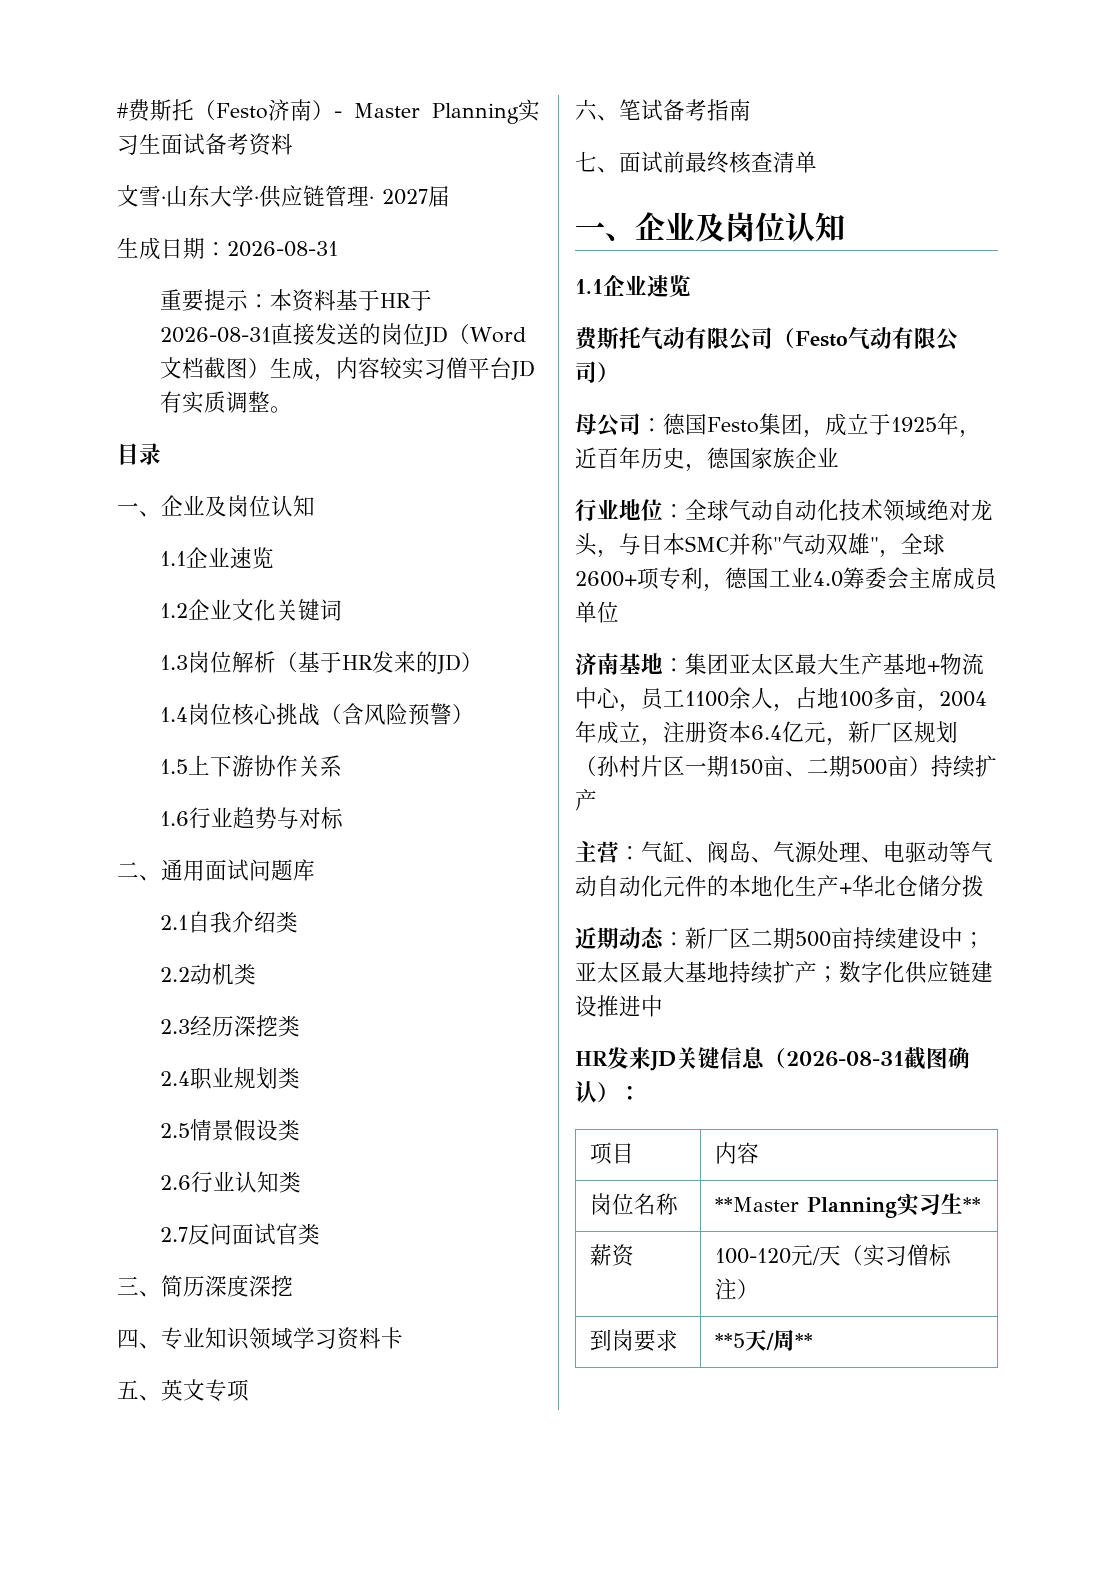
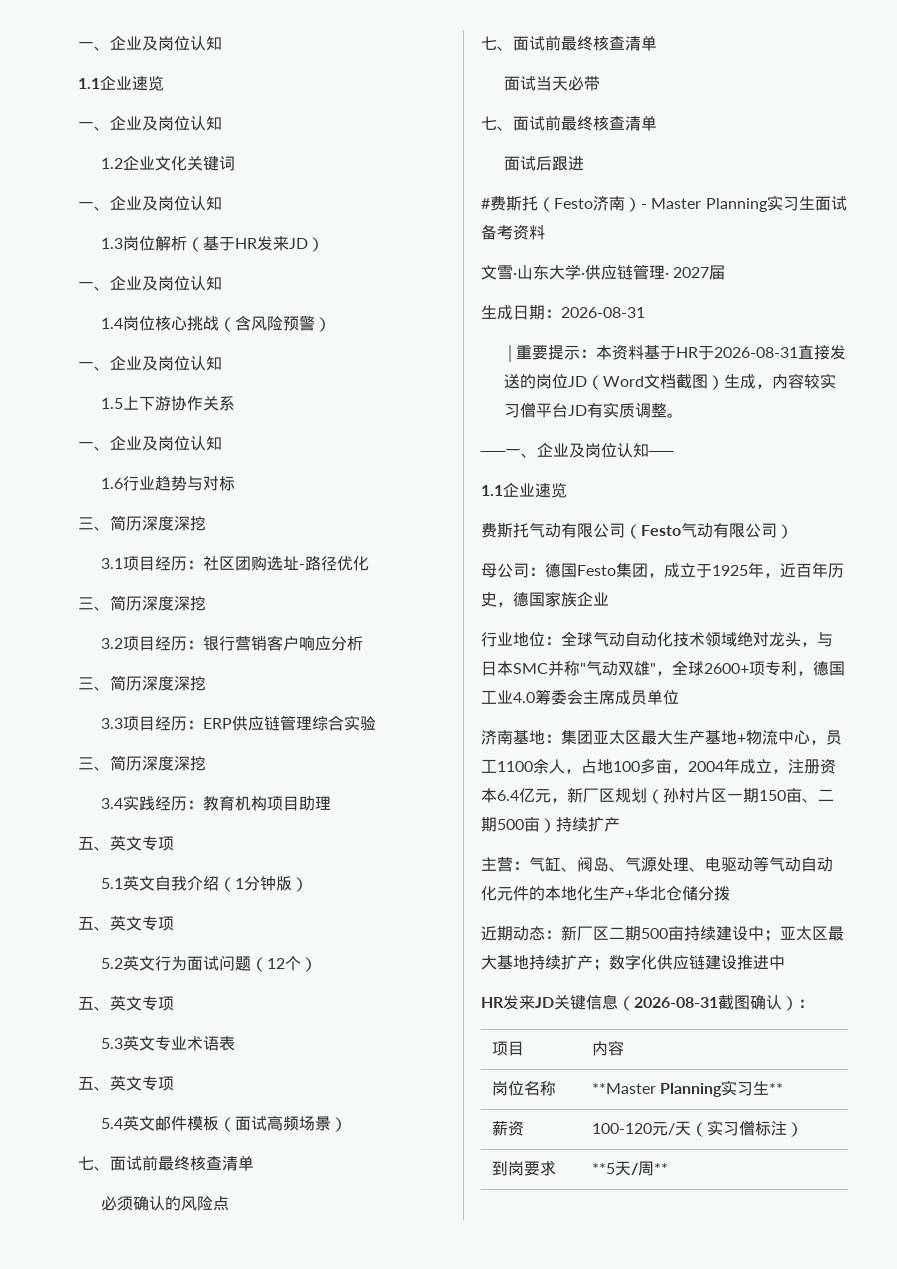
(117, 110) none -> [78,35,222,51] [78,75,164,91] [78,115,222,131] [100,155,235,171] [78,195,222,211] [100,236,324,252] [78,275,222,291] [100,316,331,332] [78,355,222,371] [100,396,235,411] [78,435,222,451] [100,476,235,491] [78,515,206,531] [100,556,369,571] [78,595,206,611] [100,635,363,651] [78,675,206,691] [100,715,376,731] [78,755,206,771] [100,795,331,811] [78,836,174,851] [100,876,308,892] [78,916,174,931] [100,955,317,972] [78,996,174,1011] [100,1036,235,1051] [78,1076,174,1091] [100,1115,347,1132] [78,1155,254,1171] [100,1196,229,1211] [481,35,657,51] [503,76,600,91] [481,115,657,131] [503,156,584,171] 一、企业及岗位认知 // 1.1企业速览 // 一、企业及岗位认知 // 1.2企业文化关键词 // 一、企业及岗位认知 // 1.3岗位解析（基于HR发来JD） // 一、企业及岗位认知 // 1.4岗位核心挑战（含风险预警） // 一、企业及岗位认知 // 1.5上下游协作关系 // 一、企业及岗位认知 // 1.6行业趋势与对标 // 三、简历深度深挖 // 3.1项目经历：社区团购选址-路径优化 // 三、简历深度深挖 // 3.2项目经历：银行营销客户响应分析 // 三、简历深度深挖 // 3.3项目经历：ERP供应链管理综合实验 // 三、简历深度深挖 // 3.4实践经历：教育机构项目助理 // 五、英文专项 // 5.1英文自我介绍（1分钟版） // 五、英文专项 // 5.2英文行为面试问题（12个） // 五、英文专项 // 5.3英文专业术语表 // 五、英文专项 // 5.4英文邮件模板（面试高频场景） // 七、面试前最终核查清单 // 必须确认的风险点 // 七、面试前最终核查清单 // 面试当天必带 // 七、面试前最终核查清单 // 面试后跟进 //
(338, 249) none -> [503,345,516,362] │
[117,443,161,465] [117,495,315,517] [159,547,274,569] [159,599,342,621] [159,651,483,674] [159,703,474,726] [159,755,342,777] [159,807,344,829] [117,859,315,881] [159,911,298,933] [159,963,256,985] [159,1015,300,1037] [159,1067,300,1090] [159,1119,300,1141] [159,1171,301,1193] [159,1223,320,1245] [117,1275,293,1297] [117,1327,403,1350] [117,1379,249,1402] [575,99,751,121] [575,151,817,174] [575,212,845,242] 目录 // 一、企业及岗位认知 // 1.1企业速览 // 1.2企业文化关键词 // 1.3岗位解析（基于HR发来的JD） // 1.4岗位核心挑战（含风险预警） // 1.5上下游协作关系 // 1.6行业趋势与对标 // 二、通用面试问题库 // 2.1自我介绍类 // 2.2动机类 // 2.3经历深挖类 // 2.4职业规划类 // 2.5情景假设类 // 2.6行业认知类 // 2.7反问面试官类 // 三、简历深度深挖 // 四、专业知识领域学习资料卡 // 五、英文专项 // 六、笔试备考指南 // 七、面试前最终核查清单 // 一、企业及岗位认知 -> [480,442,674,458] ──一、企业及岗位认知──

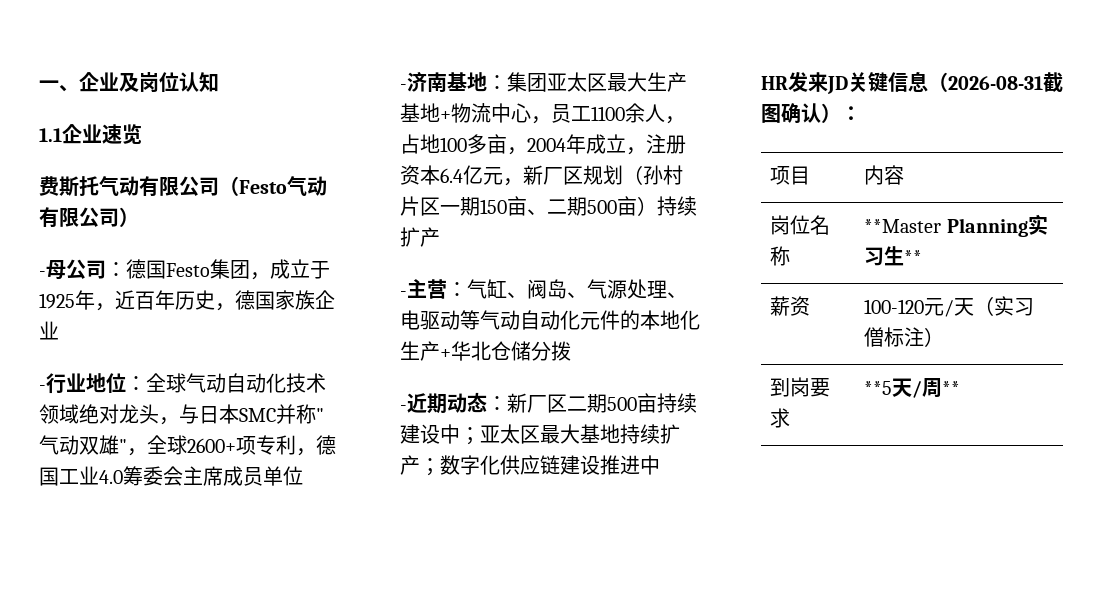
[78,115,222,131] [100,155,235,171] [78,195,222,211] [100,236,324,252] [78,275,222,291] [100,316,331,332] [78,355,222,371] [100,396,235,411] [78,435,222,451] [100,476,235,491] [78,515,206,531] [100,556,369,571] [78,595,206,611] [100,635,363,651] [78,675,206,691] [100,715,376,731] [78,755,206,771] [100,795,331,811] [78,836,174,851] [100,876,308,892] [78,916,174,931] [100,955,317,972] [78,996,174,1011] [100,1036,235,1051] [78,1076,174,1091] [100,1115,347,1132] [78,1155,254,1171] [100,1196,229,1211] [481,35,657,51] [503,76,600,91] [481,115,657,131] [503,156,584,171] [481,195,847,212] [481,224,545,240] [481,264,726,280] [481,305,645,320] [503,345,846,362] [503,373,836,390] [503,402,683,418] [480,442,674,458] [481,482,567,498] // 一、企业及岗位认知 // 1.2企业文化关键词 // 一、企业及岗位认知 // 1.3岗位解析（基于HR发来JD） // 一、企业及岗位认知 // 1.4岗位核心挑战（含风险预警） // 一、企业及岗位认知 // 1.5上下游协作关系 // 一、企业及岗位认知 // 1.6行业趋势与对标 // 三、简历深度深挖 // 3.1项目经历：社区团购选址-路径优化 // 三、简历深度深挖 // 3.2项目经历：银行营销客户响应分析 // 三、简历深度深挖 // 3.3项目经历：ERP供应链管理综合实验 // 三、简历深度深挖 // 3.4实践经历：教育机构项目助理 // 五、英文专项 // 5.1英文自我介绍（1分钟版） // 五、英文专项 // 5.2英文行为面试问题（12个） // 五、英文专项 // 5.3英文专业术语表 // 五、英文专项 // 5.4英文邮件模板（面试高频场景） // 七、面试前最终核查清单 // 必须确认的风险点 // 七、面试前最终核查清单 // 面试当天必带 // 七、面试前最终核查清单 // 面试后跟进 // #费斯托（Festo济南）- Master Planning实习生面试备考资料 // 文雪·山东大学·供应链管理· 2027届 // 生成日期：2026-08-31 // │重要提示：本资料基于HR于2026-08-31直接发送的岗位JD（Word文档截图）生成，内容较实习僧平台JD有实质调整。 // ──一、企业及岗位认知── // 1.1企业速览 -> (142, 134) none
(793, 531) none -> [39,271,46,277] -
(609, 599) none -> [39,385,46,391] -
(679, 697) none -> [400,84,407,90] -
(620, 824) none -> [400,291,407,297] -
(730, 893) none -> [400,405,407,411] -

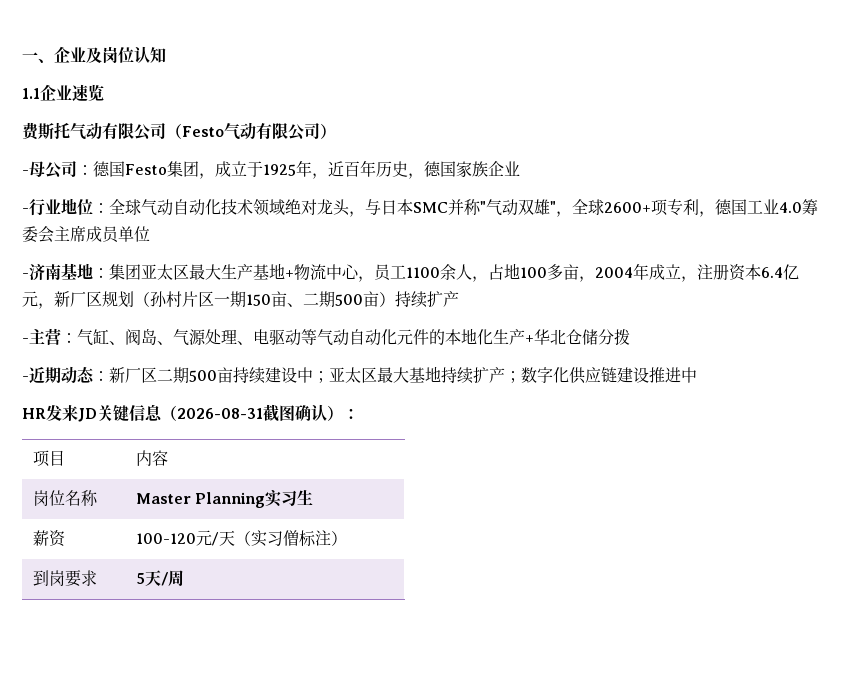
[864,219,942,233] **Master -> [135,493,191,504] Master
[904,250,923,264] ** -> (314, 497) none
[864,381,893,395] **5 -> [135,573,145,584] 5
[942,381,961,395] ** -> (184, 578) none

